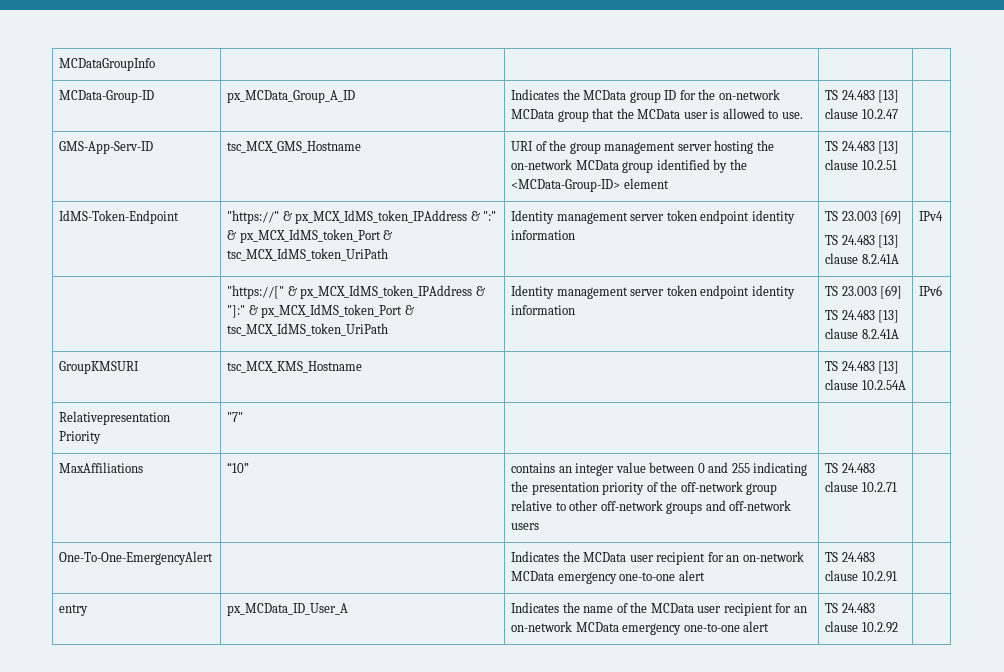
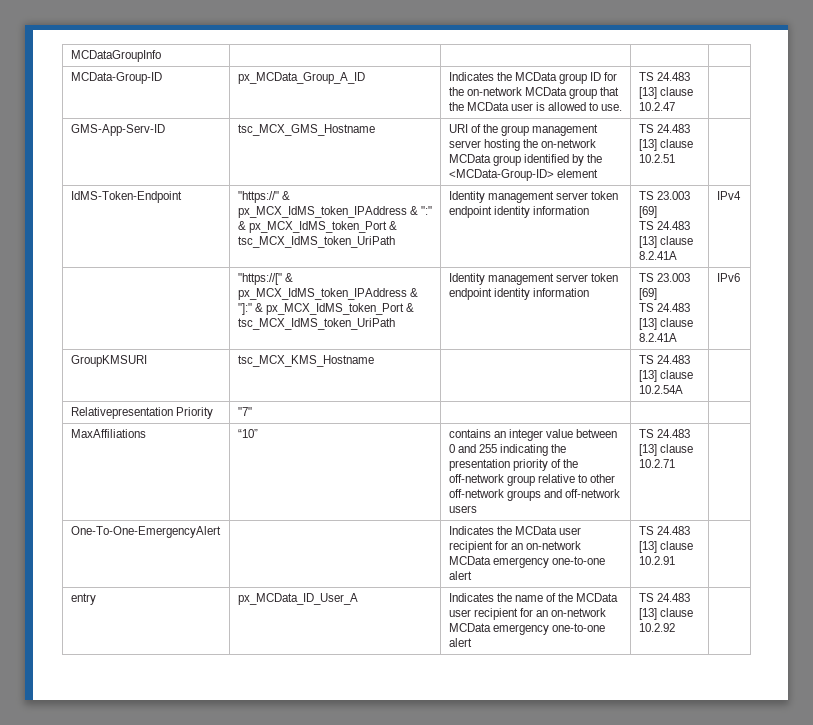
(875, 468) none -> [638,444,657,456] [13]
(875, 557) none -> [638,541,657,553] [13]
(875, 608) none -> [638,608,657,620] [13]

